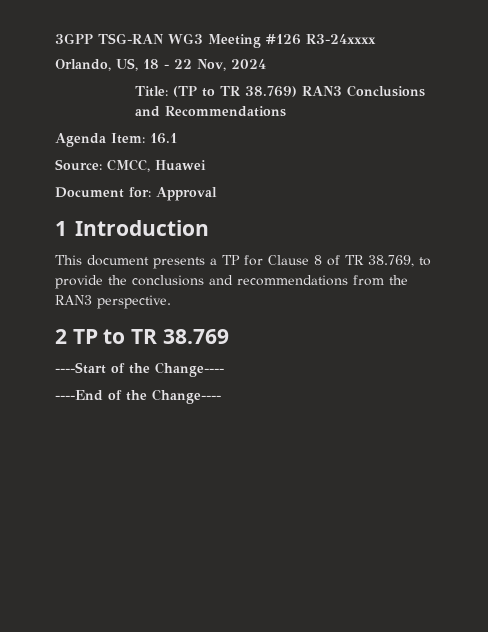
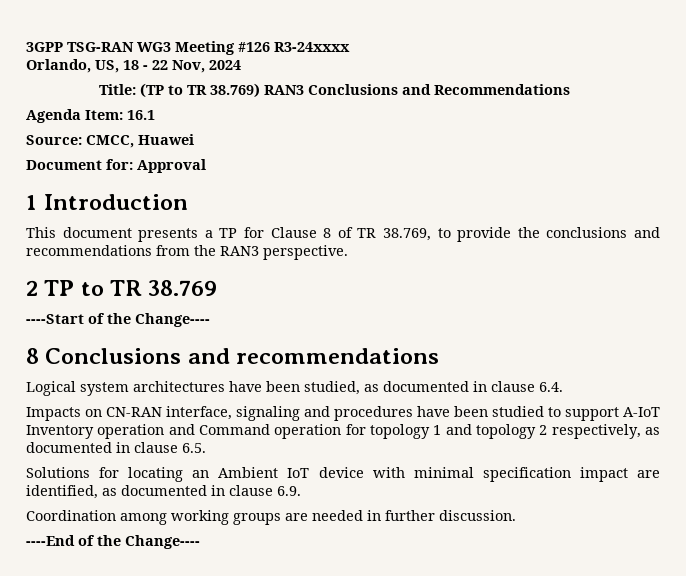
(224, 369) none -> [26,348,440,364] [26,381,563,396] [26,406,660,421] [26,424,660,439] [26,442,206,453] [26,467,660,482] [26,485,301,499] [26,510,516,525] // 8 Conclusions and recommendations // Logical system architectures have been studied, as documented in clause 6.4. // Impacts on CN-RAN interface, signaling and procedures have been studied to support A-IoT Inventory operation and Command operation for topology 1 and topology 2 respectively, as documented in clause 6.5. // Solutions for locating an Ambient IoT device with minimal specification impact are identified, as documented in clause 6.9. // Coordination among working groups are needed in further discussion.

